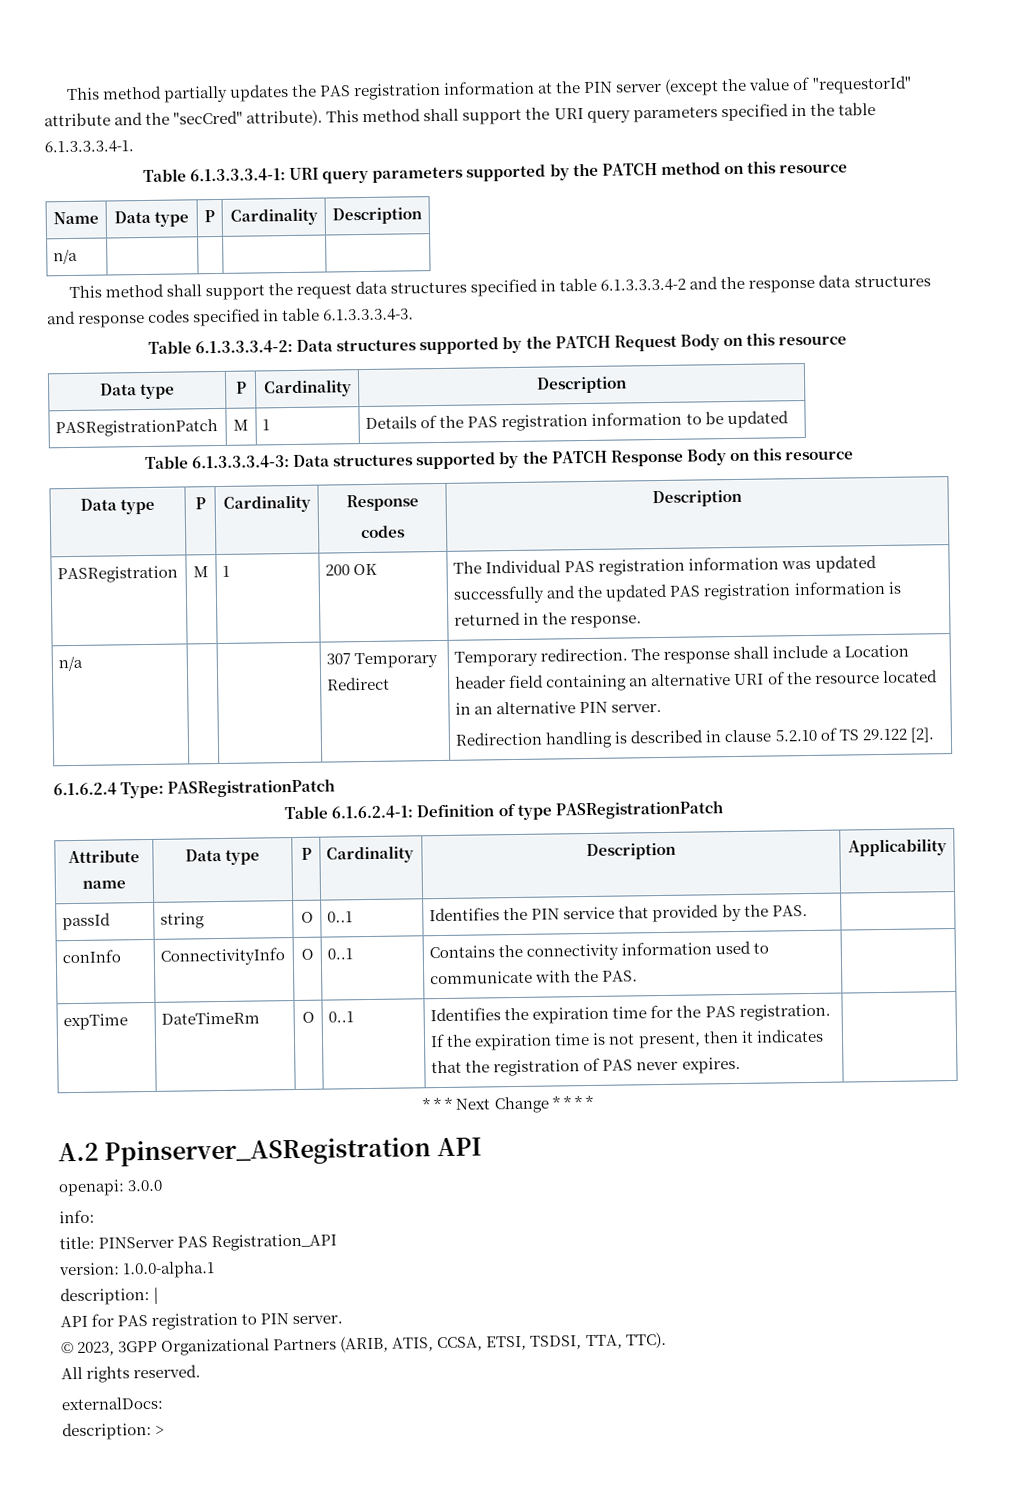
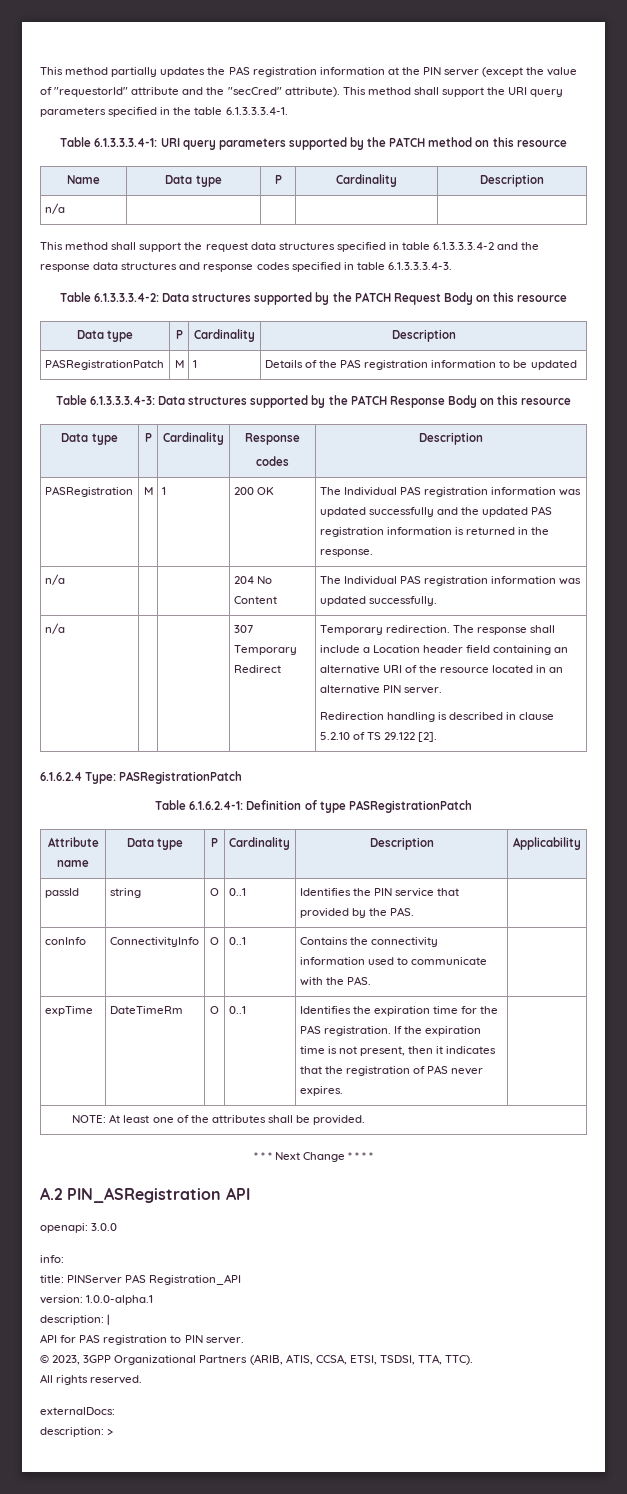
(643, 622) none -> [44,574,65,585] [233,576,272,584] [233,596,277,604] [319,575,582,586] [319,596,437,606] // n/a | | | 204 No Content | The Individual PAS registration information was updated successfully.
(741, 1065) none -> [72,1114,366,1125] // NOTE: At least one of the attributes shall be provided.
[104,1137,432,1167] Ppinserver_ASRegistration -> [67,1187,222,1203] PIN_ASRegistration

